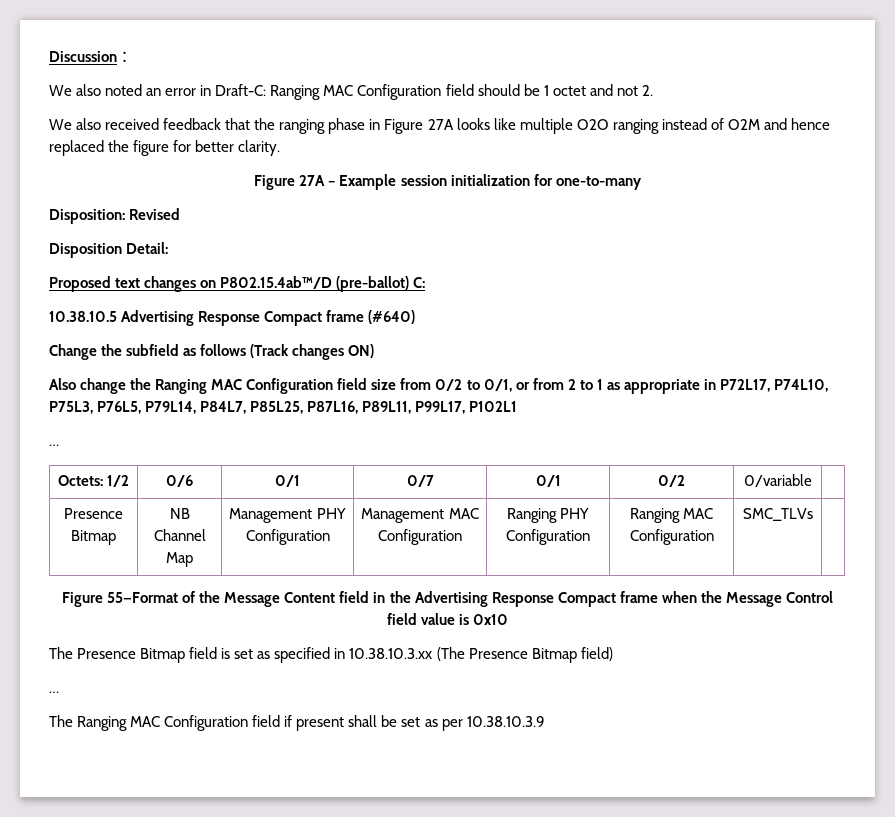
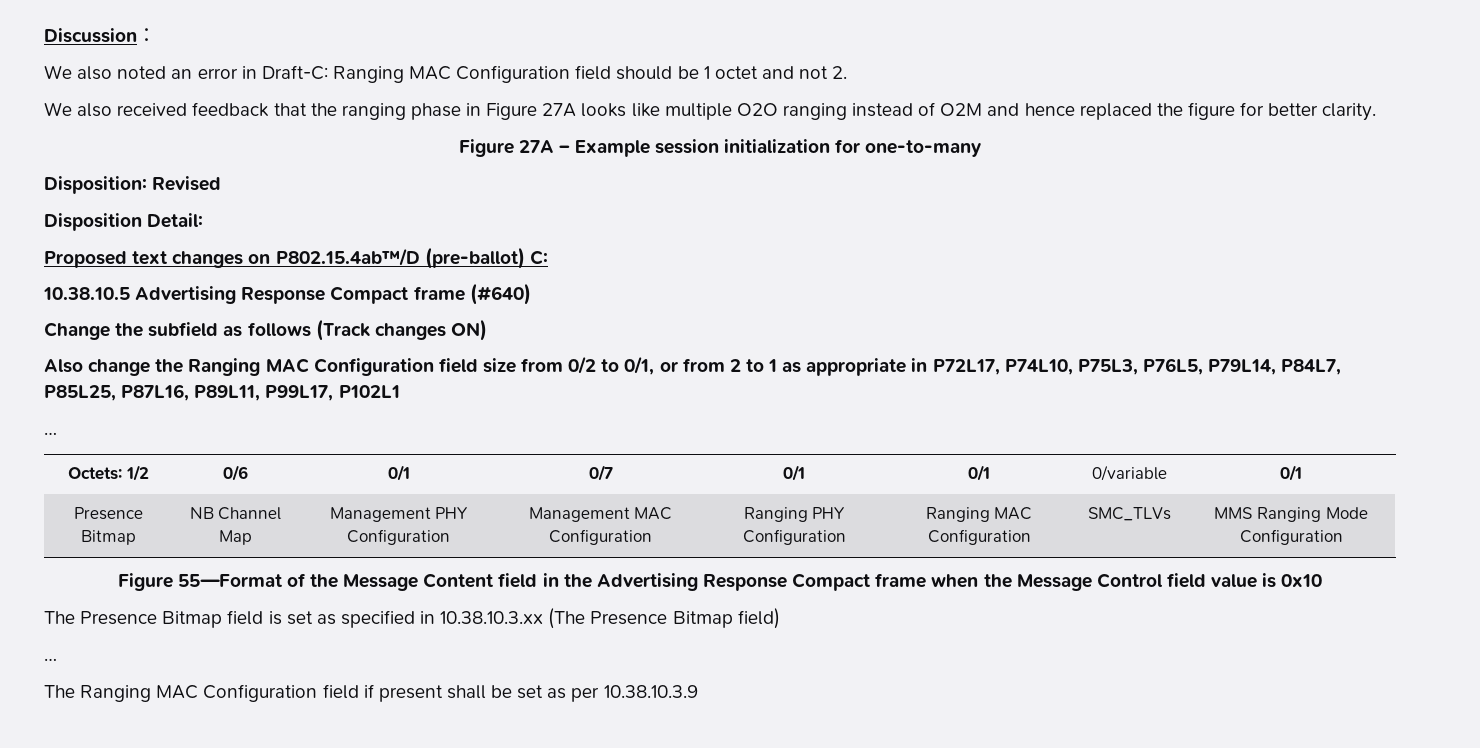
[658,475,685,487] 0/2 -> [968,465,990,481] 0/1
(812, 480) none -> [1280,465,1302,481] 0/1
(813, 514) none -> [1214,507,1368,522] [1239,529,1343,545] MMS Ranging Mode Configuration

